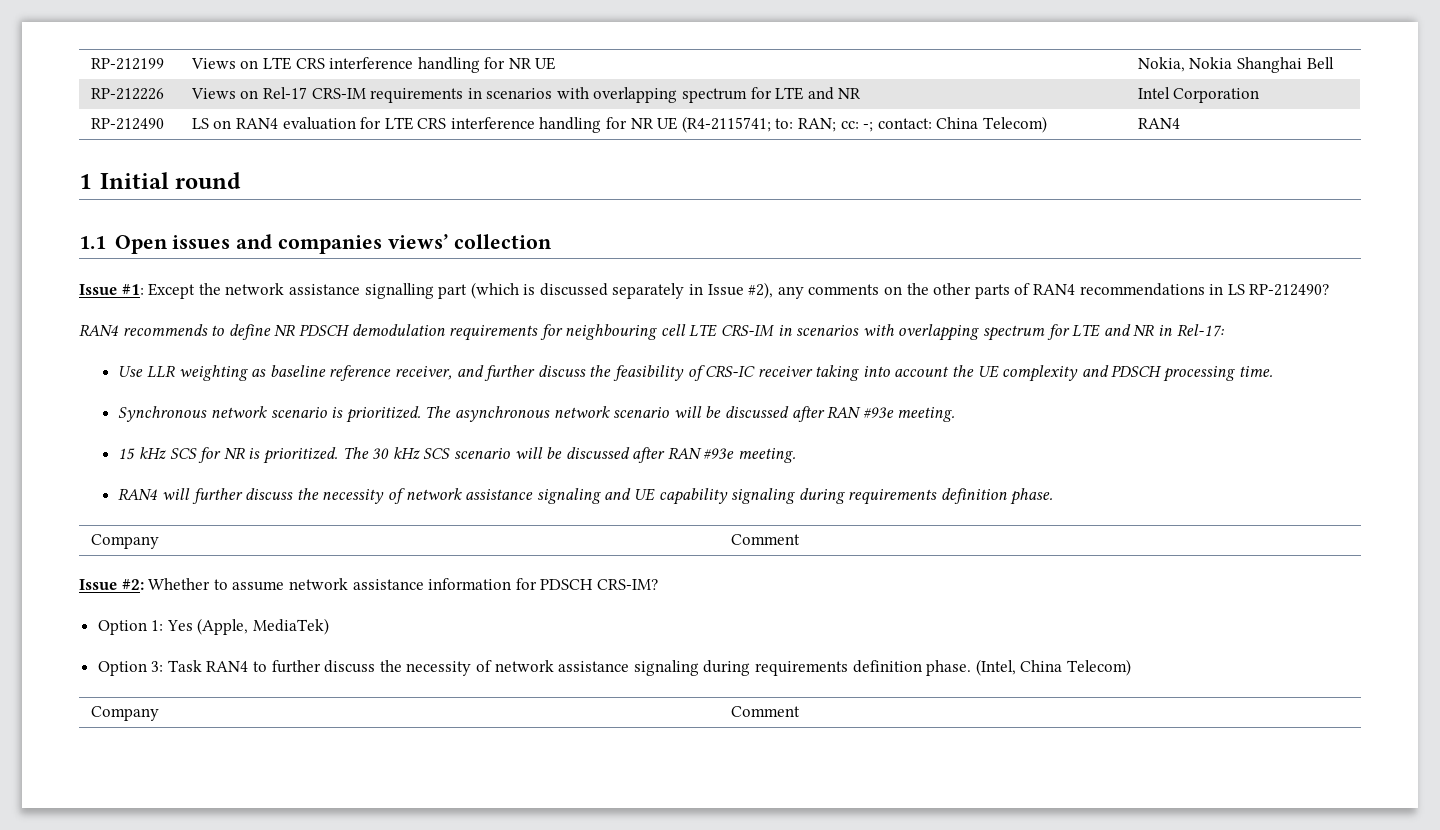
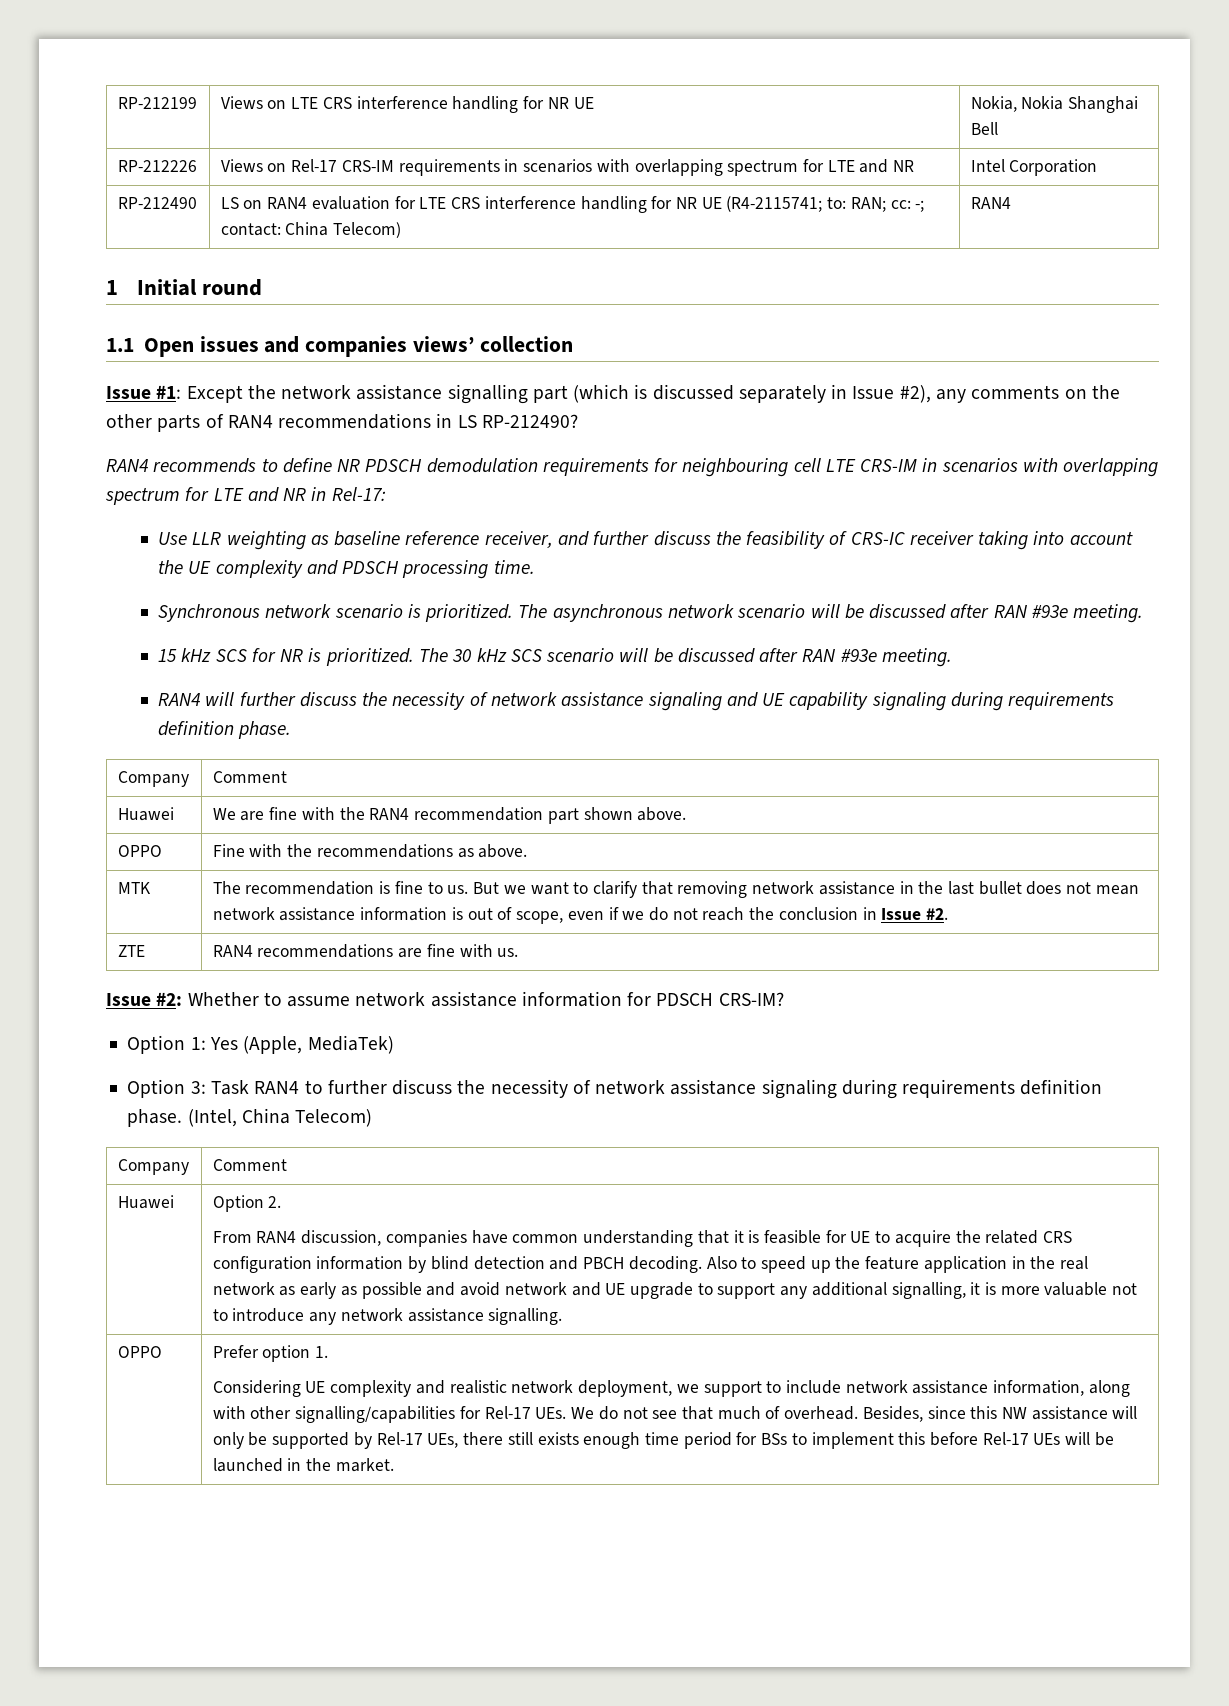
(800, 539) none -> [117,807,174,821] [212,807,687,824] [117,845,162,857] [212,844,528,858] [117,882,151,894] [212,881,1139,898] [212,907,949,924] [117,945,145,957] [212,944,519,958] // Huawei | We are fine with the RAN4 recommendation part shown above. // OPPO | Fine with the recommendations as above. // MTK | The recommendation is fine to us. But we want to clarify that removing network assistance in the last bullet does not mean network assistance information is out of scope, even if we do not reach the conclusion in Issue #2. // ZTE | RAN4 recommendations are fine with us.
(800, 711) none -> [117,1195,174,1209] [212,1195,282,1212] [212,1230,1073,1247] [212,1256,1089,1273] [212,1282,1138,1299] [212,1308,563,1325] [117,1346,162,1358] [212,1345,329,1362] [212,1380,1130,1397] [212,1406,1138,1423] [212,1432,1114,1449] [212,1458,394,1472] // Huawei | Option 2. // From RAN4 discussion, companies have common understanding that it is feasible for UE to acquire the related CRS configuration information by blind detection and PBCH decoding. Also to speed up the feature application in the real network as early as possible and avoid network and UE upgrade to support any additional signalling, it is more valuable not to introduce any network assistance signalling. // OPPO | Prefer option 1. // Considering UE complexity and realistic network deployment, we support to include network assistance information, along with other signalling/capabilities for Rel-17 UEs. We do not see that much of overhead. Besides, since this NW assistance will only be supported by Rel-17 UEs, there still exists enough time period for BSs to implement this before Rel-17 UEs will be launched in the market.

